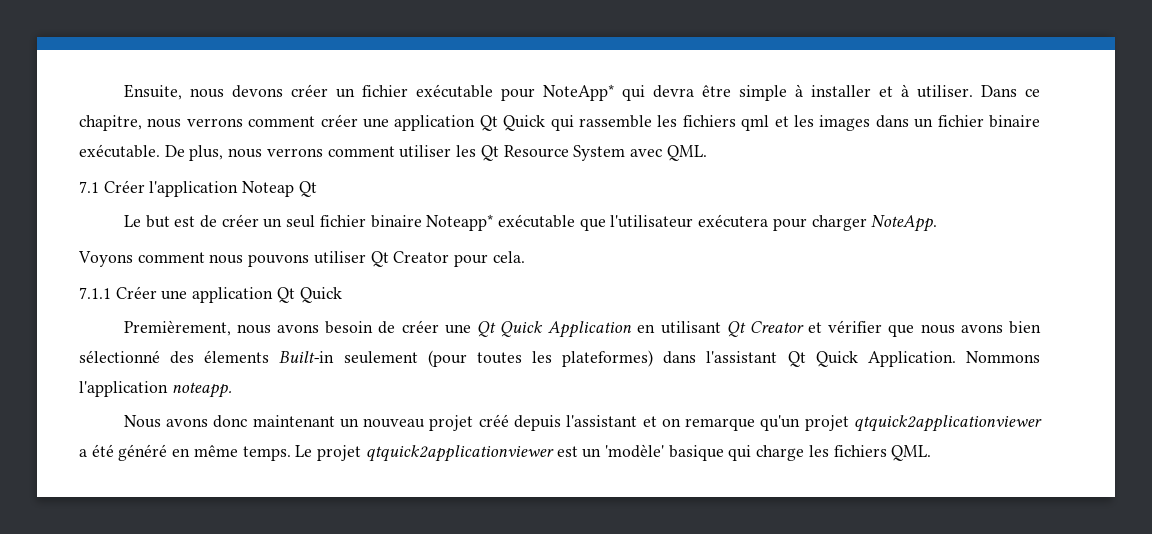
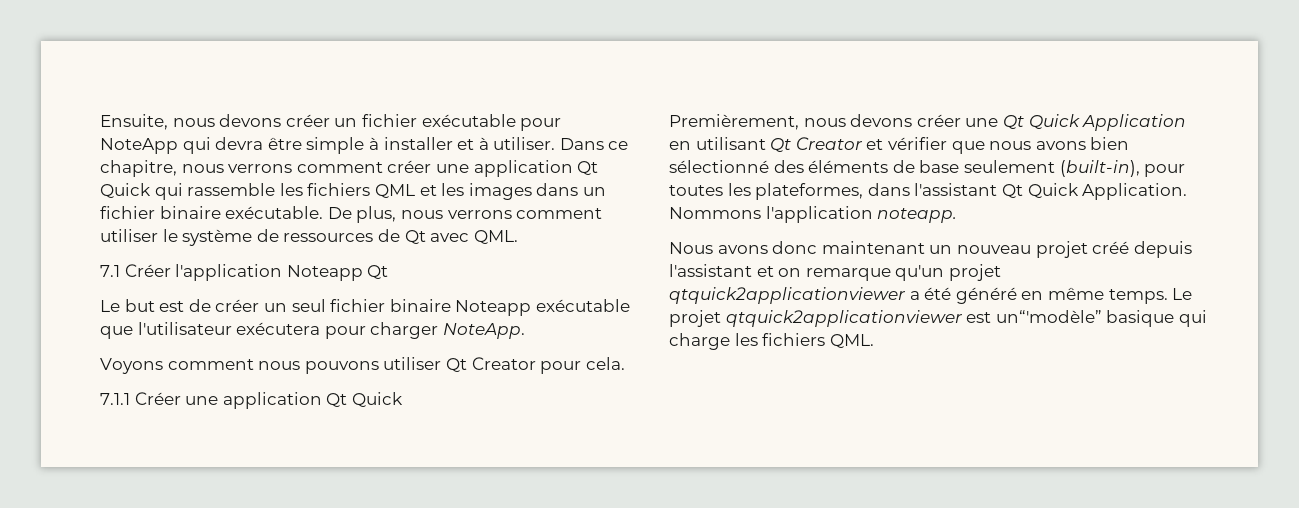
[542,84,614,101] NoteApp* -> [100,138,178,154] NoteApp
[741,115,770,131] qml -> [374,184,415,199] QML
[456,145,626,161] les Qt Resource System -> [162,229,426,246] le système de ressources de Qt
[242,181,295,197] Noteap -> [286,265,363,281] Noteapp
[426,214,494,231] Noteapp* -> [455,300,532,316] Noteapp
[277,321,396,334] avons besoin de -> [850,114,913,127] devons
[204,350,467,367] élements Built-in seulement (pour -> [808,160,1186,177] éléments de base seulement (built-in), pour
[562,350,654,367] plateformes) -> [755,183,864,200] plateformes,
[582,444,664,458] un 'modèle' -> [995,310,1102,323] un“'modèle”

